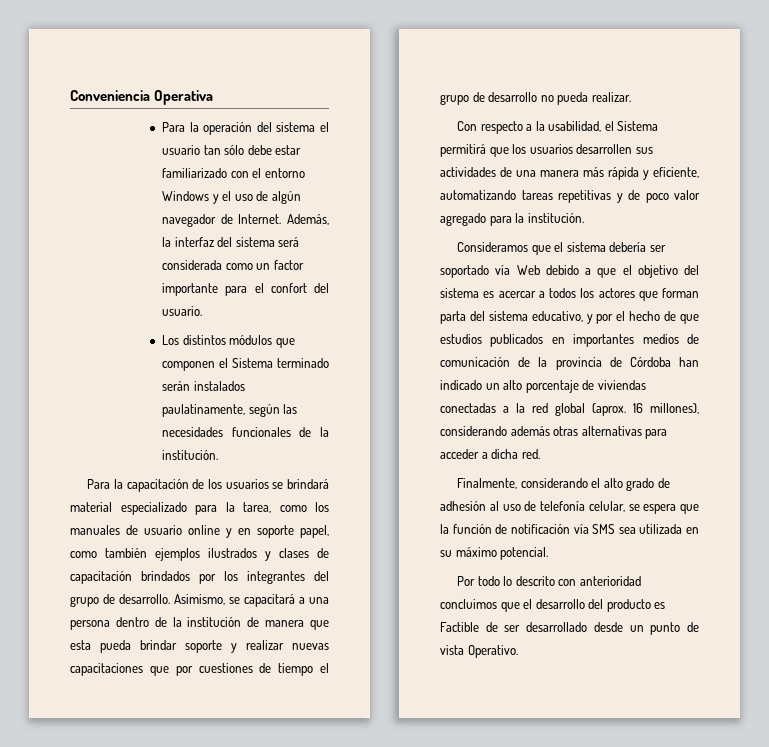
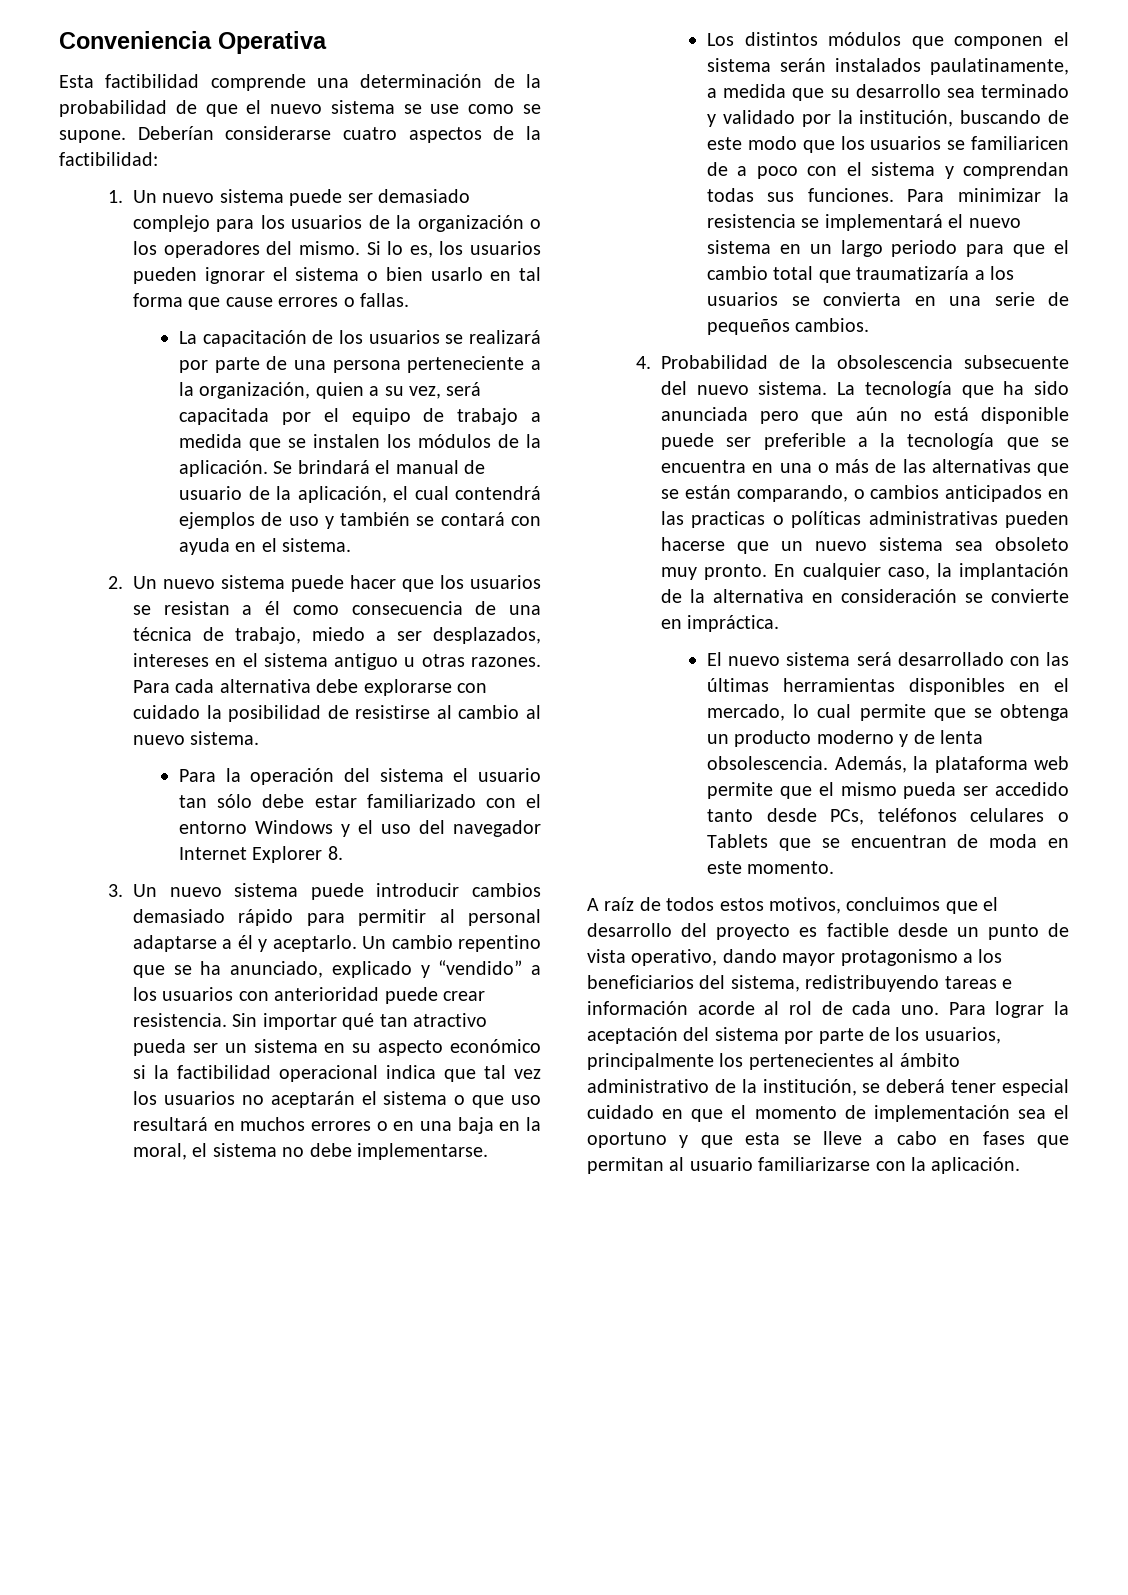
(214, 97) none -> [59,74,541,91] [59,100,541,117] [59,126,541,143] [59,152,158,166] [108,189,471,206] [133,215,541,232] [133,241,542,258] [133,267,542,284] [133,293,410,310] [179,330,541,347] [179,356,541,373] [179,382,482,399] [179,408,541,425] [179,434,541,451] [179,460,486,477] [179,486,541,503] [179,512,541,529] [179,538,352,555] [108,575,541,592] [133,601,541,615] [133,627,541,644] [133,653,541,670] [133,679,488,696] [133,705,541,722] [133,731,260,745] // Esta factibilidad comprende una determinación de la probabilidad de que el nuevo sistema se use como se supone. Deberían considerarse cuatro aspectos de la factibilidad: // 1. Un nuevo sistema puede ser demasiado complejo para los usuarios de la organización o los operadores del mismo. Si lo es, los usuarios pueden ignorar el sistema o bien usarlo en tal forma que cause errores o fallas. // La capacitación de los usuarios se realizará por parte de una persona perteneciente a la organización, quien a su vez, será capacitada por el equipo de trabajo a medida que se instalen los módulos de la aplicación. Se brindará el manual de usuario de la aplicación, el cual contendrá ejemplos de uso y también se contará con ayuda en el sistema. // 2. Un nuevo sistema puede hacer que los usuarios se resistan a él como consecuencia de una técnica de trabajo, miedo a ser desplazados, intereses en el sistema antiguo u otras razones. Para cada alternativa debe explorarse con cuidado la posibilidad de resistirse al cambio al nuevo sistema.
[256,191,301,204] [162,214,329,227] [162,237,300,247] [162,260,304,270] [162,283,329,296] [162,306,202,316] de algún navegador de Internet. Además, la interfaz del sistema será considerada como un factor importante para el confort del usuario. -> [419,820,541,837] [179,846,343,863] [108,883,541,900] [133,909,541,926] [133,935,541,952] [133,960,541,978] [133,987,486,1004] [133,1013,488,1030] [133,1039,541,1056] [133,1065,541,1082] [133,1091,542,1108] [133,1117,542,1134] [133,1143,489,1160] del navegador Internet Explorer 8. // 3. Un nuevo sistema puede introducir cambios demasiado rápido para permitir al personal adaptarse a él y aceptarlo. Un cambio repentino que se ha anunciado, explicado y “vendido” a los usuarios con anterioridad puede crear resistencia. Sin importar qué tan atractivo pueda ser un sistema en su aspecto económico si la factibilidad operacional indica que tal vez los usuarios no aceptarán el sistema o que uso resultará en muchos errores o en una baja en la moral, el sistema no debe implementarse.
[232,358,329,368] Sistema terminado -> [707,58,772,72] sistema
[248,404,298,417] [162,427,329,437] [162,450,218,460] [87,479,329,492] [70,502,329,515] [70,525,329,538] [70,548,329,561] [70,571,329,584] [70,594,329,607] [70,617,329,630] [70,640,329,653] [70,663,329,676] [440,92,631,105] [457,121,659,134] [440,144,653,157] [440,167,699,180] [440,190,700,203] [440,213,584,226] [457,242,666,255] [440,265,699,278] [440,288,699,301] [440,311,699,324] [440,334,699,347] [440,357,699,370] [440,380,646,393] [440,403,699,416] [440,426,668,439] [440,449,540,459] [457,478,670,491] [440,501,699,514] [440,524,699,534] [440,547,549,560] [457,576,641,586] según las necesidades funcionales de la institución. // Para la capacitación de los usuarios se brindará material especializado para la tarea, como los manuales de usuario online y en soporte papel, como también ejemplos ilustrados y clases de capacitación brindados por los integrantes del grupo de desarrollo. Asimismo, se capacitará a una persona dentro de la institución de manera que esta pueda brindar soporte y realizar nuevas capacitaciones que por cuestiones de tiempo el grupo de desarrollo no pueda realizar. // Con respecto a la usabilidad, el Sistema permitirá que los usuarios desarrollen sus actividades de una manera más rápida y eficiente, automatizando tareas repetitivas y de poco valor agregado para la institución. // Consideramos que el sistema debería ser soportado vía Web debido a que el objetivo del sistema es acercar a todos los actores que forman parta del sistema educativo, y por el hecho de que estudios publicados en importantes medios de comunicación de la provincia de Córdoba han indicado un alto porcentaje de viviendas conectadas a la red global (aprox. 16 millones), considerando además otras alternativas para acceder a dicha red. // Finalmente, considerando el alto grado de adhesión al uso de telefonía celular, se espera que la función de notificación vía SMS sea utilizada en su máximo potencial. // Por todo lo descrito con anterioridad -> [707,84,1069,101] [707,110,1069,127] [707,136,1069,153] [707,162,1069,179] [707,188,1069,202] [707,214,1021,231] [707,240,1069,257] [707,266,1015,283] [707,292,1069,306] [707,318,870,335] [636,355,1069,369] [661,381,1069,398] [661,407,1069,424] [661,433,1069,450] [661,459,1069,476] [661,485,1069,502] [661,511,1069,528] [661,537,1069,554] [661,563,1069,580] [661,589,1069,603] [661,615,780,632] [707,652,1069,666] [707,678,1069,695] [707,704,1069,721] [707,730,984,747] [707,756,1069,773] [707,782,1069,799] [707,808,1069,825] [707,834,1069,851] [707,861,835,874] [587,897,841,914] a medida que su desarrollo sea terminado y validado por la institución, buscando de este modo que los usuarios se familiaricen de a poco con el sistema y comprendan todas sus funciones. Para minimizar la resistencia se implementará el nuevo sistema en un largo periodo para que el cambio total que traumatizaría a los usuarios se convierta en una serie de pequeños cambios. // 4. Probabilidad de la obsolescencia subsecuente del nuevo sistema. La tecnología que ha sido anunciada pero que aún no está disponible puede ser preferible a la tecnología que se encuentra en una o más de las alternativas que se están comparando, o cambios anticipados en las practicas o políticas administrativas pueden hacerse que un nuevo sistema sea obsoleto muy pronto. En cualquier caso, la implantación de la alternativa en consideración se convierte en impráctica. // El nuevo sistema será desarrollado con las últimas herramientas disponibles en el mercado, lo cual permite que se obtenga un producto moderno y de lenta obsolescencia. Además, la plataforma web permite que el mismo pueda ser accedido tanto desde PCs, teléfonos celulares o Tablets que se encuentran de moda en este momento. // A raíz de todos estos motivos,
[606,599,666,612] [440,622,588,632] producto es Factible de ser desarrollado -> [716,923,889,940] proyecto es factible
[467,645,518,658] Operativo. -> [631,949,1003,966] [587,975,1012,992] [587,1001,1070,1018] [587,1027,1001,1044] [587,1053,960,1070] [587,1079,1069,1096] [587,1105,1069,1122] [587,1131,1069,1148] [587,1157,1021,1174] operativo, dando mayor protagonismo a los beneficiarios del sistema, redistribuyendo tareas e información acorde al rol de cada uno. Para lograr la aceptación del sistema por parte de los usuarios, principalmente los pertenecientes al ámbito administrativo de la institución, se deberá tener especial cuidado en que el momento de implementación sea el oportuno y que esta se lleve a cabo en fases que permitan al usuario familiarizarse con la aplicación.

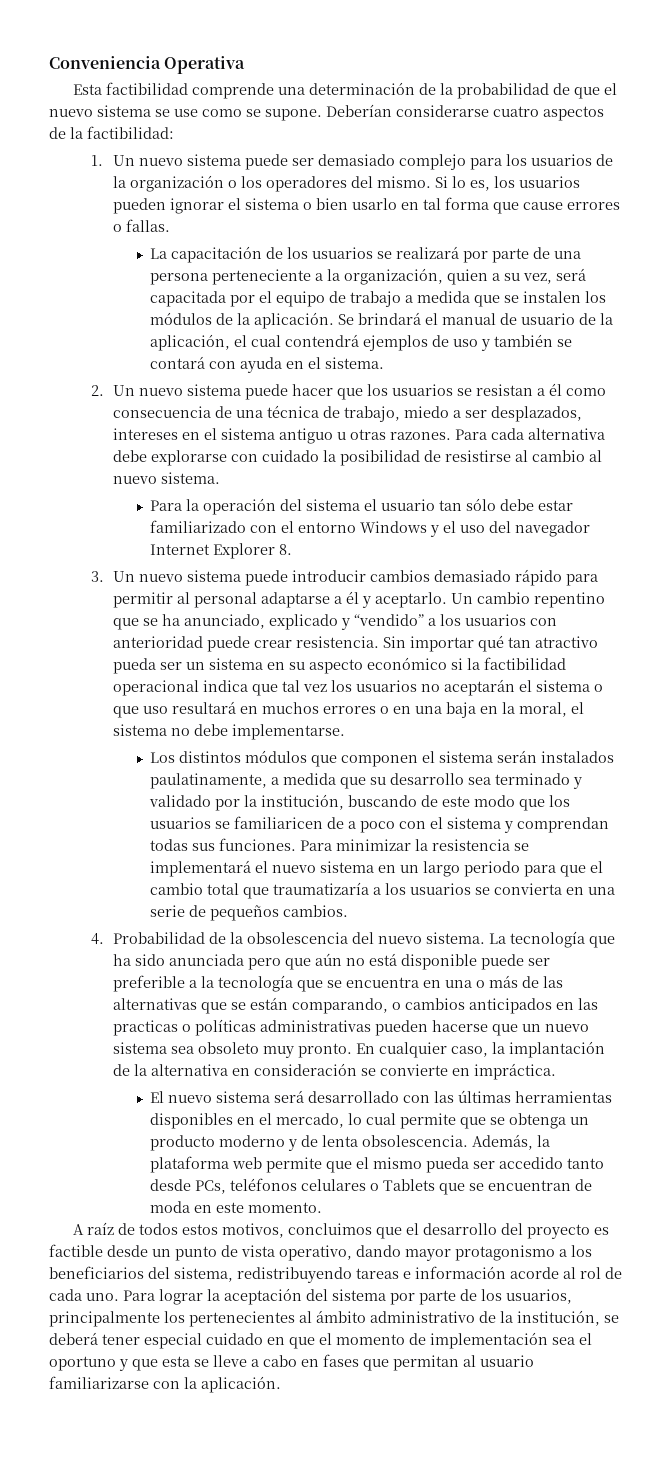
[964,355,1069,369] subsecuente -> (348, 938) none

